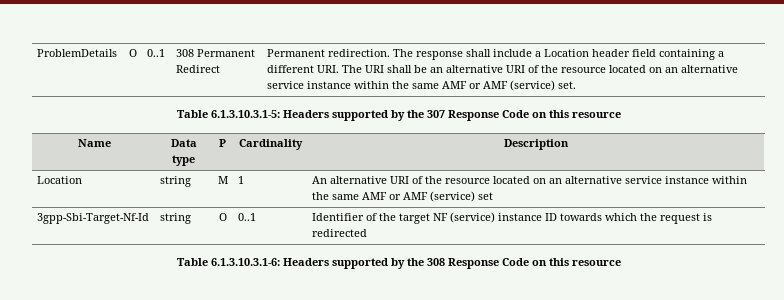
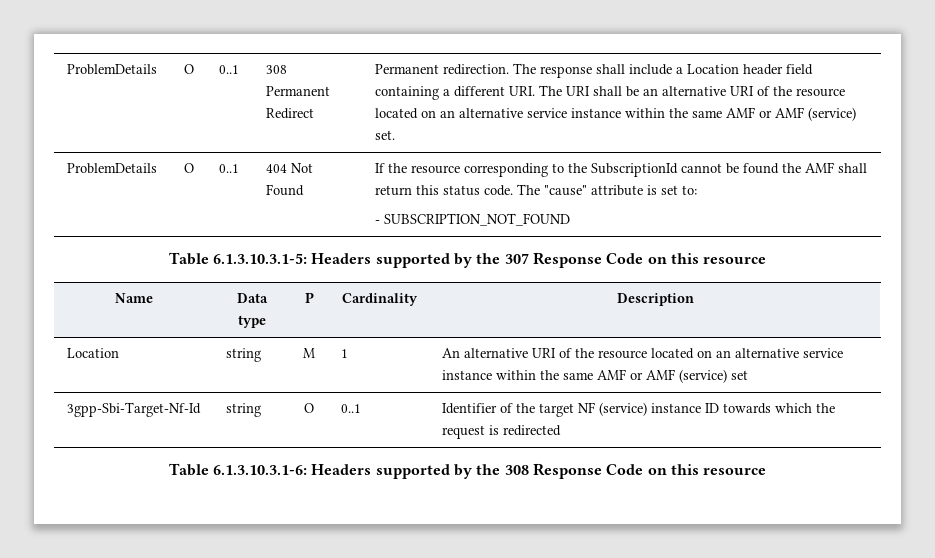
(577, 85) none -> [66,163,157,174] [183,163,194,173] [218,164,239,173] [265,163,313,173] [265,184,304,196] [374,162,867,177] [374,184,697,196] [374,213,570,226] // ProblemDetails | O | 0..1 | 404 Not Found | If the resource corresponding to the SubscriptionId cannot be found the AMF shall return this status code. The "cause" attribute is set to: // - SUBSCRIPTION_NOT_FOUND

